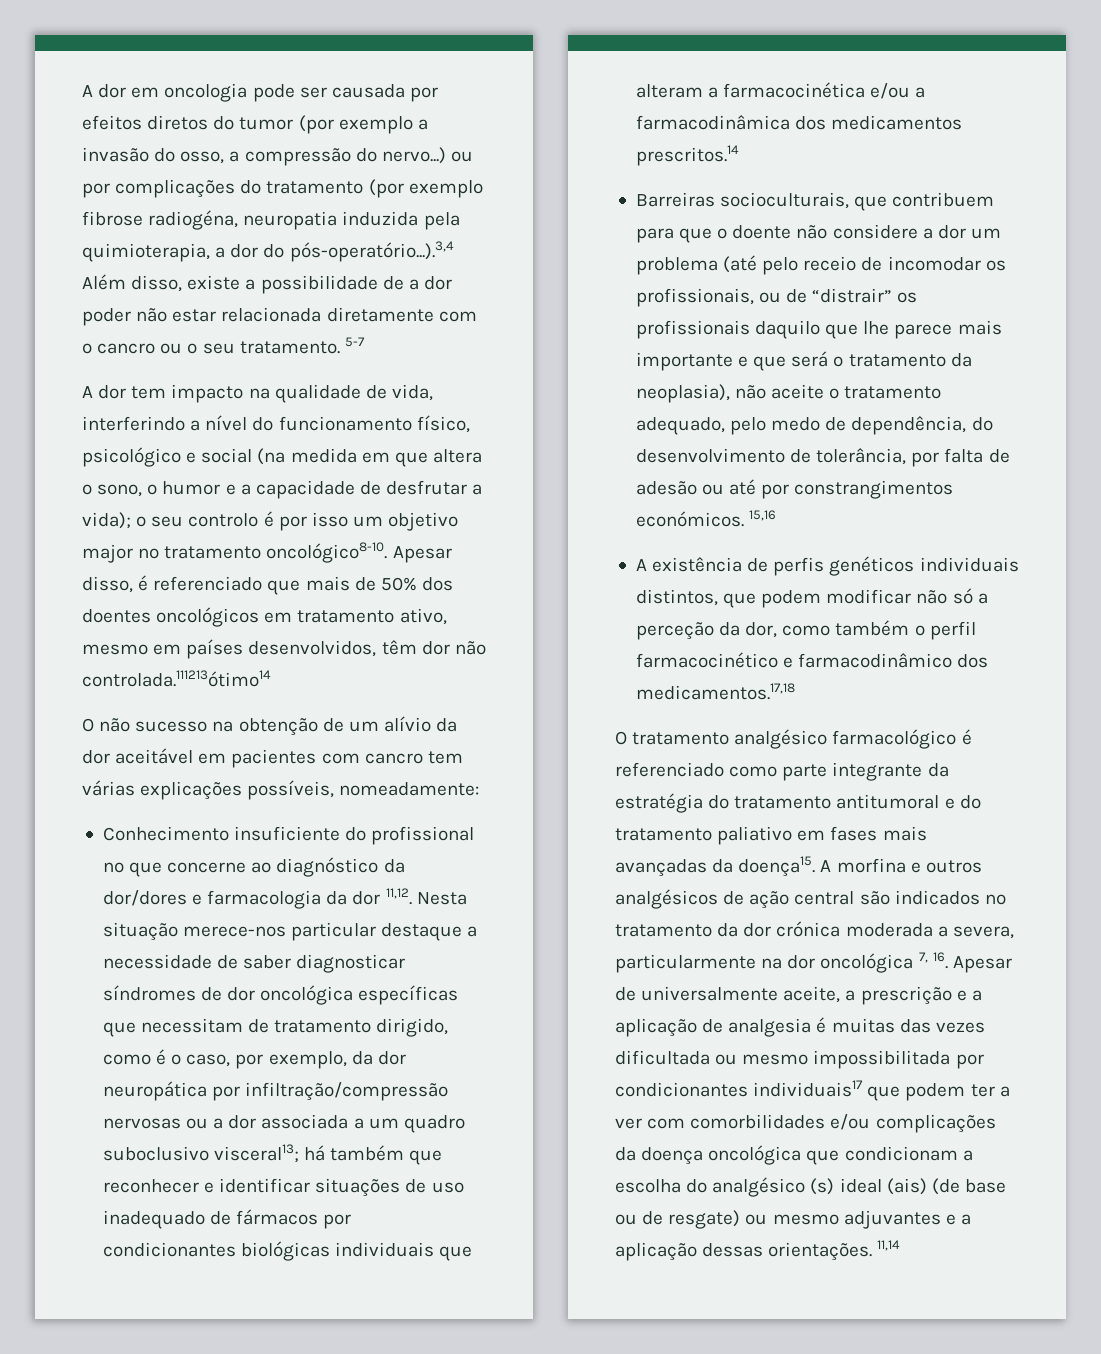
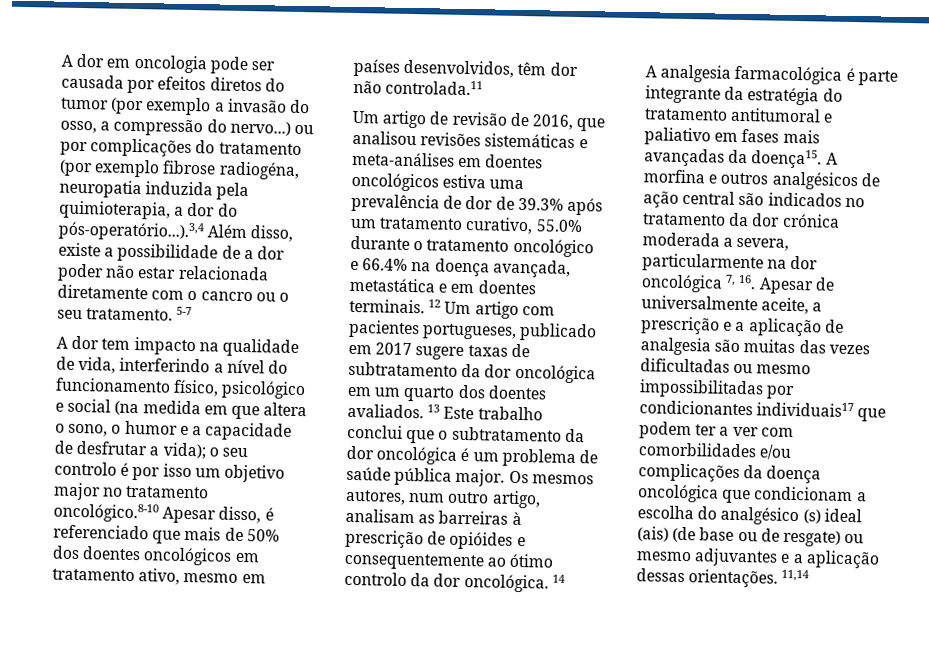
[266,542,388,563] oncológico8-10. -> [53,502,159,523] oncológico.8-10
[82,670,271,687] [82,716,458,736] [82,748,463,768] [82,780,480,800] [102,826,475,845] [102,857,405,877] [102,888,467,909] [102,922,478,941] [102,954,406,973] [102,985,459,1005] [102,1018,449,1037] [102,1049,406,1069] [102,1081,449,1101] [102,1114,465,1133] [102,1144,443,1165] [102,1178,464,1197] [102,1209,352,1229] [102,1241,473,1261] [635,82,926,99] [635,115,963,130] [635,145,739,166] [635,192,995,211] [635,224,1001,243] [635,255,1006,275] [635,288,918,307] [635,320,1002,339] [635,351,972,371] [635,384,942,403] [635,416,993,435] [635,448,1010,467] [635,479,954,499] [635,510,777,527] [635,556,1019,576] [635,588,988,608] [635,620,976,640] [635,652,989,668] [635,683,795,700] [615,729,972,749] [615,762,778,777] controlada.111213ótimo14 // O não sucesso na obtenção de um alívio da dor aceitável em pacientes com cancro tem várias explicações possíveis, nomeadamente: // Conhecimento insuficiente do profissional no que concerne ao diagnóstico da dor/dores e farmacologia da dor 11,12. Nesta situação merece-nos particular destaque a necessidade de saber diagnosticar síndromes de dor oncológica específicas que necessitam de tratamento dirigido, como é o caso, por exemplo, da dor neuropática por infiltração/compressão nervosas ou a dor associada a um quadro suboclusivo visceral13; há também que reconhecer e identificar situações de uso inadequado de fármacos por condicionantes biológicas individuais que alteram a farmacocinética e/ou a farmacodinâmica dos medicamentos prescritos.14 // Barreiras socioculturais, que contribuem para que o doente não considere a dor um problema (até pelo receio de incomodar os profissionais, ou de “distrair” os profissionais daquilo que lhe parece mais importante e que será o tratamento da neoplasia), não aceite o tratamento adequado, pelo medo de dependência, do desenvolvimento de tolerância, por falta de adesão ou até por constrangimentos económicos. 15,16 // A existência de perfis genéticos individuais distintos, que podem modificar não só a perceção da dor, como também o perfil farmacocinético e farmacodinâmico dos medicamentos.17,18 // O tratamento analgésico farmacológico é referenciado como -> [385,79,484,96] [352,110,606,132] [352,130,588,149] [352,151,544,169] [351,172,525,192] [351,193,603,216] [350,217,583,235] [350,235,594,258] [350,258,571,278] [349,277,536,295] [349,298,555,319] [348,319,598,342] [348,342,530,361] [348,361,596,384] [347,384,547,402] [347,403,543,421] [347,424,585,444] [346,445,598,468] [346,466,594,487] [345,489,541,509] [345,508,522,526] [345,529,526,550] [344,552,555,571] [344,571,565,593] [645,64,855,85] controlada.11 // Um artigo de revisão de 2016, que analisou revisões sistemáticas e meta-análises em doentes oncológicos estiva uma prevalência de dor de 39.3% após um tratamento curativo, 55.0% durante o tratamento oncológico e 66.4% na doença avançada, metastática e em doentes terminais. 12 Um artigo com pacientes portugueses, publicado em 2017 sugere taxas de subtratamento da dor oncológica em um quarto dos doentes avaliados. 13 Este trabalho conclui que o subtratamento da dor oncológica é um problema de saúde pública major. Os mesmos autores, num outro artigo, analisam as barreiras à prescrição de opióides e consequentemente ao ótimo controlo da dor oncológica. 14 // A analgesia farmacológica é
[959,795,981,809] [615,828,712,841] do tratamento -> (834, 118) none
[816,1017,827,1033] é -> [714,339,741,353] são
[615,1050,951,1069] dificultada ou mesmo impossibilitada -> [640,358,812,375] [639,379,764,399] dificultadas ou mesmo impossibilitadas

